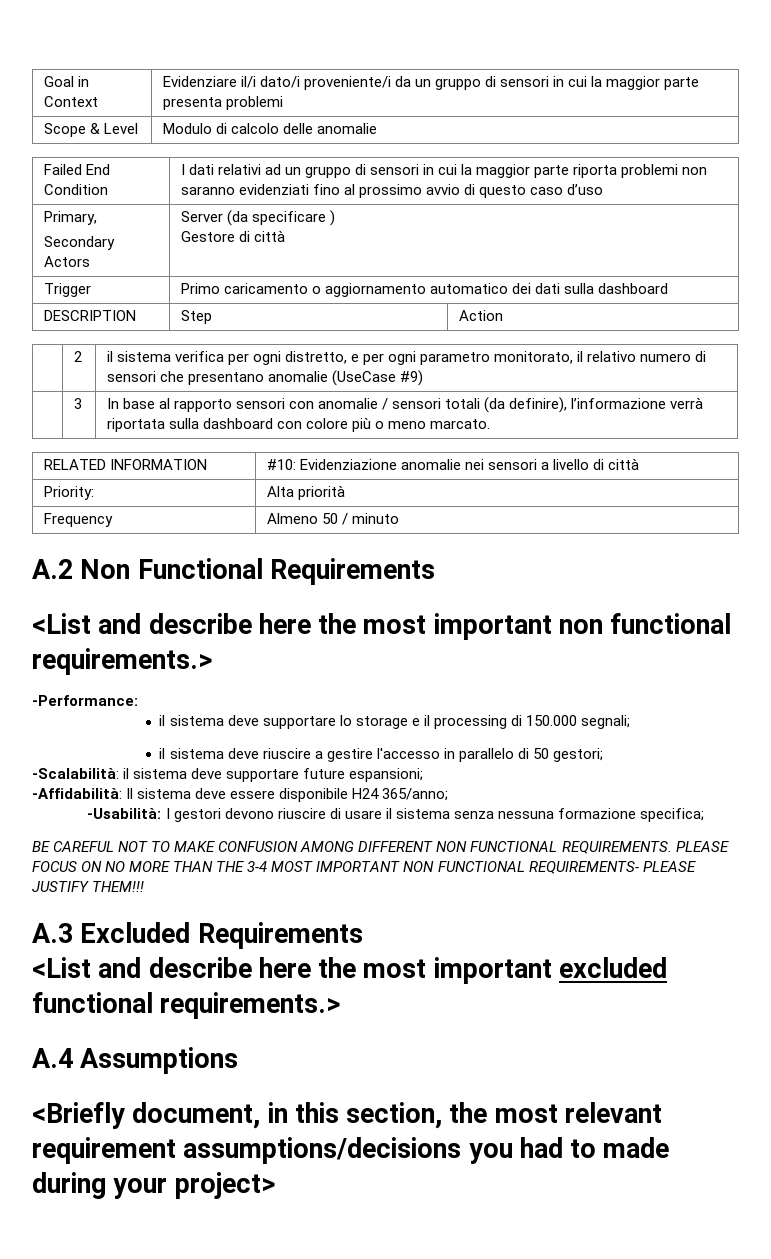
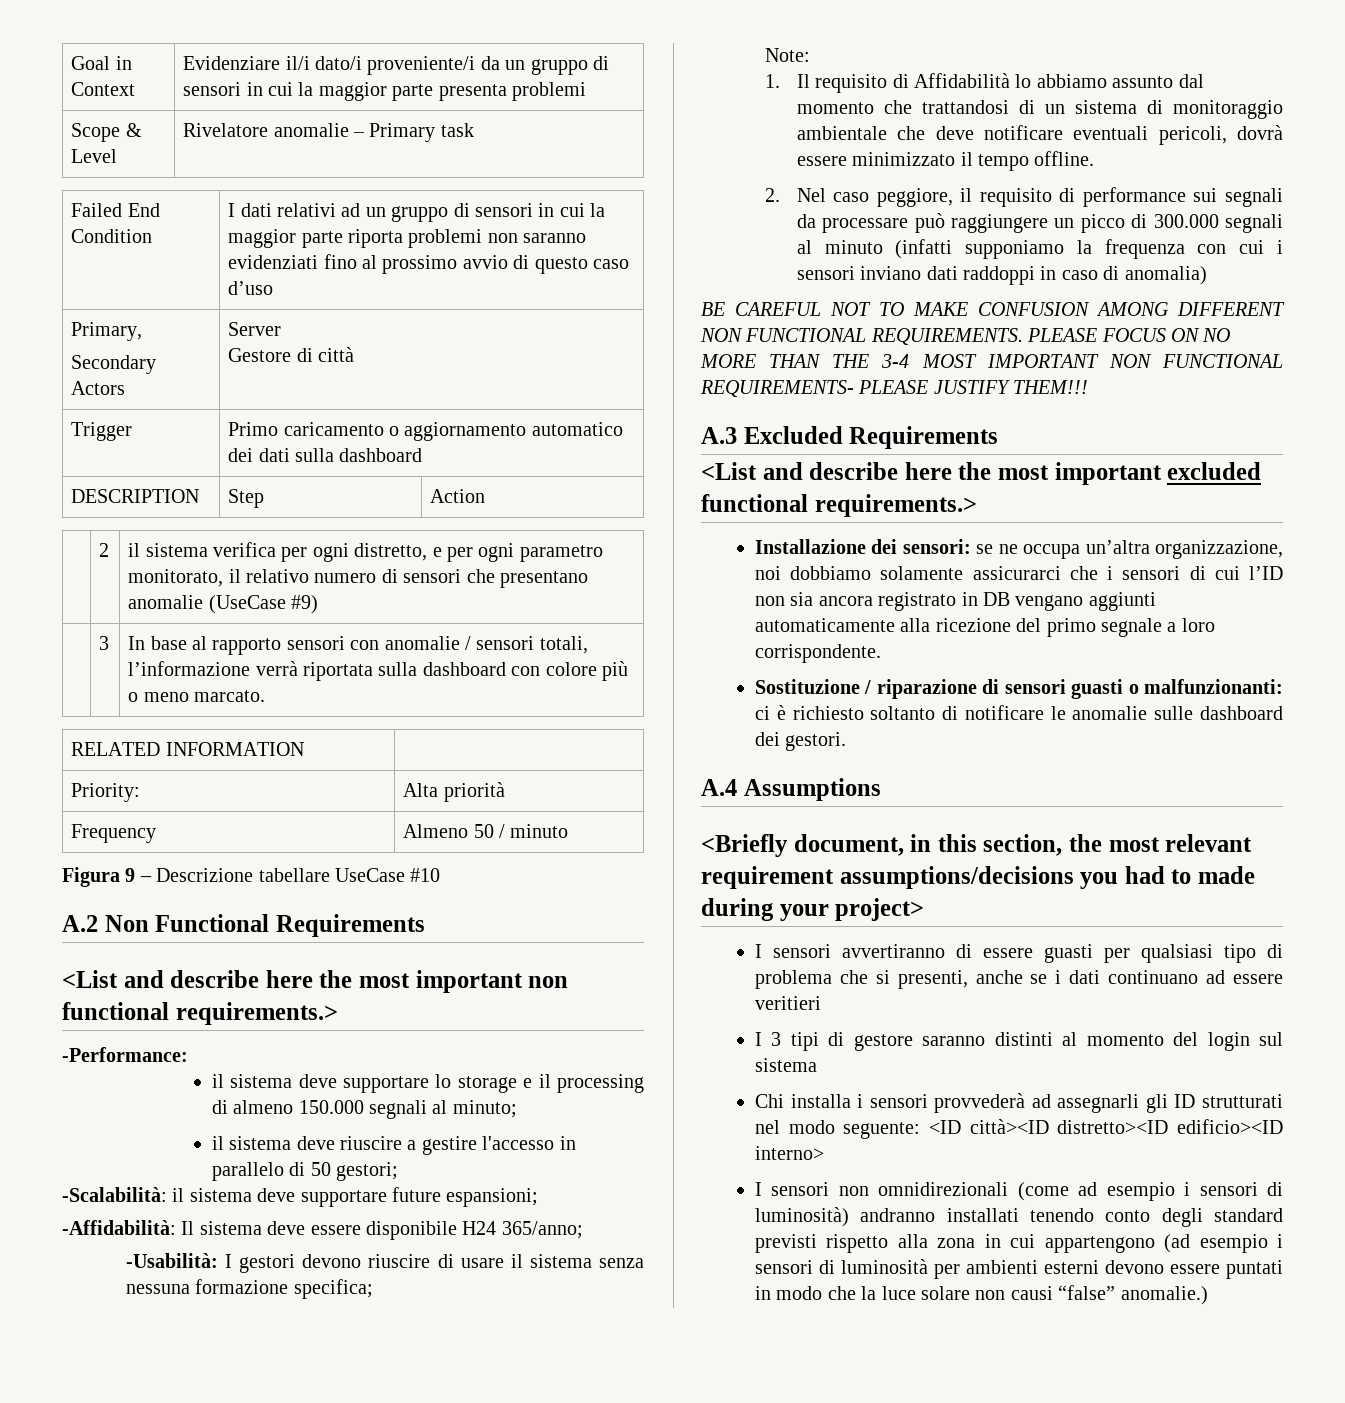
[162,123,377,134] Modulo di calcolo delle anomalie -> [183,123,474,142] Rivelatore anomalie – Primary task
[226,210,335,226] (da specificare ) -> (282, 329) none
[445,397,568,413] totali (da definire), -> [539,636,588,654] totali,
[266,458,640,470] #10: Evidenziazione anomalie nei sensori a livello di città -> (304, 749) none
(399, 518) none -> [62,867,441,887] // Figura 9 – Descrizione tabellare UseCase #10
[525,715,631,729] 150.000 segnali; -> [233,1100,517,1119] almeno 150.000 segnali al minuto;
(705, 815) none -> [764,48,810,62] [764,73,1204,93] [796,100,1283,119] [796,125,1283,145] [796,151,1095,171] [764,187,1283,207] [796,213,1283,233] [796,239,1283,259] [796,266,1207,285] // Note: // 1. Il requisito di Affidabilità lo abbiamo assunto dal momento che trattandosi di un sistema di monitoraggio ambientale che deve notificare eventuali pericoli, dovrà essere minimizzato il tempo offline. // 2. Nel caso peggiore, il requisito di performance sui segnali da processare può raggiungere un picco di 300.000 segnali al minuto (infatti supponiamo la frequenza con cui i sensori inviano dati raddoppi in caso di anomalia)
(341, 1005) none -> [754,539,1283,559] [754,566,1283,580] [754,592,1156,611] [754,618,1215,637] [754,644,881,663] [754,679,1283,699] [754,705,1283,720] [754,732,847,751] // Installazione dei sensori: se ne occupa un’altra organizzazione, noi dobbiamo solamente assicurarci che i sensori di cui l’ID non sia ancora registrato in DB vengano aggiunti automaticamente alla ricezione del primo segnale a loro corrispondente. // Sostituzione / riparazione di sensori guasti o malfunzionanti: ci è richiesto soltanto di notificare le anomalie sulle dashboard dei gestori.
(275, 1185) none -> [754,944,1283,963] [754,970,1283,989] [754,996,821,1010] [754,1032,1283,1051] [754,1058,817,1072] [754,1093,1283,1113] [754,1119,1283,1139] [754,1146,824,1160] [754,1182,1283,1201] [754,1207,1283,1227] [754,1234,1283,1253] [754,1259,1283,1279] [754,1285,1208,1305] // I sensori avvertiranno di essere guasti per qualsiasi tipo di problema che si presenti, anche se i dati continuano ad essere veritieri // I 3 tipi di gestore saranno distinti al momento del login sul sistema // Chi installa i sensori provvederà ad assegnarli gli ID strutturati nel modo seguente: <ID città><ID distretto><ID edificio><ID interno> // I sensori non omnidirezionali (come ad esempio i sensori di luminosità) andranno installati tenendo conto degli standard previsti rispetto alla zona in cui appartengono (ad esempio i sensori di luminosità per ambienti esterni devono essere puntati in modo che la luce solare non causi “false” anomalie.)

